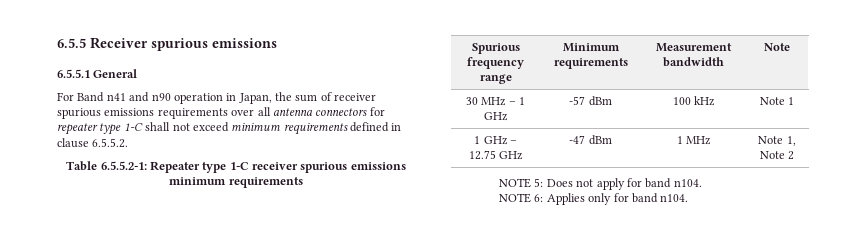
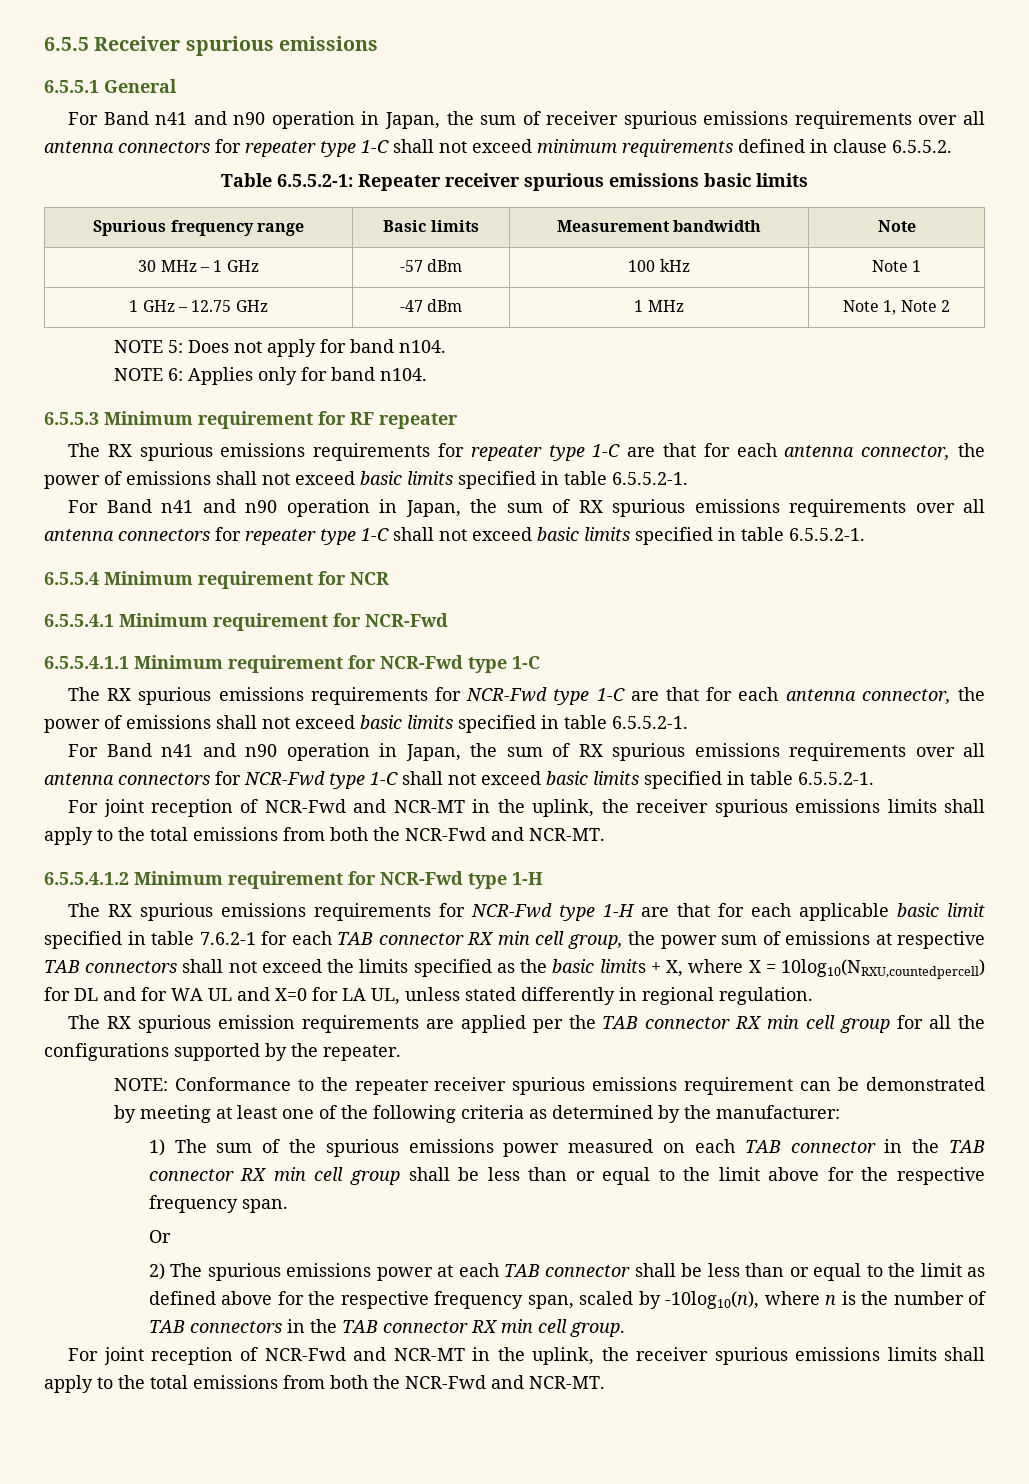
[202,162,406,173] [169,177,303,188] type 1-C receiver spurious emissions minimum requirements -> [445,173,808,191] receiver spurious emissions basic limits
[562,43,620,52] [553,58,628,69] Minimum requirements -> [383,220,479,232] Basic limits
(689, 198) none -> [44,411,458,429] [68,443,985,461] [44,471,688,489] [68,499,985,517] [44,527,865,545] [44,571,389,589] [44,613,448,631] [44,655,540,673] [68,687,985,705] [44,715,688,733] [68,743,985,761] [44,771,874,789] [68,799,985,817] [44,827,605,845] [44,871,543,889] [68,903,986,921] [44,931,985,949] [44,959,986,979] [44,987,813,1005] [68,1015,985,1033] [44,1043,401,1061] [113,1077,986,1095] [113,1105,840,1123] [148,1139,985,1157] [148,1167,986,1185] [148,1195,288,1213] [148,1230,171,1243] [148,1263,986,1281] [148,1291,986,1309] [148,1319,625,1337] [68,1347,985,1365] [44,1375,605,1393] // 6.5.5.3 Minimum requirement for RF repeater // The RX spurious emissions requirements for repeater type 1-C are that for each antenna connector, the power of emissions shall not exceed basic limits specified in table 6.5.5.2-1. // For Band n41 and n90 operation in Japan, the sum of RX spurious emissions requirements over all antenna connectors for repeater type 1-C shall not exceed basic limits specified in table 6.5.5.2-1. // 6.5.5.4 Minimum requirement for NCR // 6.5.5.4.1 Minimum requirement for NCR-Fwd // 6.5.5.4.1.1 Minimum requirement for NCR-Fwd type 1-C // The RX spurious emissions requirements for NCR-Fwd type 1-C are that for each antenna connector, the power of emissions shall not exceed basic limits specified in table 6.5.5.2-1. // For Band n41 and n90 operation in Japan, the sum of RX spurious emissions requirements over all antenna connectors for NCR-Fwd type 1-C shall not exceed basic limits specified in table 6.5.5.2-1. // For joint reception of NCR-Fwd and NCR-MT in the uplink, the receiver spurious emissions limits shall apply to the total emissions from both the NCR-Fwd and NCR-MT. // 6.5.5.4.1.2 Minimum requirement for NCR-Fwd type 1-H // The RX spurious emissions requirements for NCR-Fwd type 1-H are that for each applicable basic limit specified in table 7.6.2-1 for each TAB connector RX min cell group, the power sum of emissions at respective TAB connectors shall not exceed the limits specified as the basic limits + X, where X = 10log10(NRXU,countedpercell) for DL and for WA UL and X=0 for LA UL, unless stated differently in regional regulation. // The RX spurious emission requirements are applied per the TAB connector RX min cell group for all the configurations supported by the repeater. // NOTE: Conformance to the repeater receiver spurious emissions requirement can be demonstrated by meeting at least one of the following criteria as determined by the manufacturer: // 1) The sum of the spurious emissions power measured on each TAB connector in the TAB connector RX min cell group shall be less than or equal to the limit above for the respective frequency span. // Or // 2) The spurious emissions power at each TAB connector shall be less than or equal to the limit as defined above for the respective frequency span, scaled by -10log10(n), where n is the number of TAB connectors in the TAB connector RX min cell group. // For joint reception of NCR-Fwd and NCR-MT in the uplink, the receiver spurious emissions limits shall apply to the total emissions from both the NCR-Fwd and NCR-MT.

